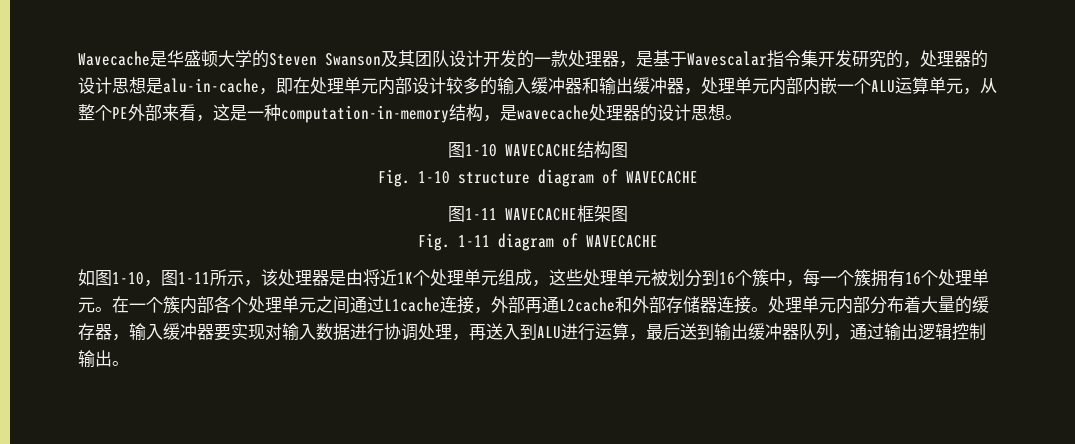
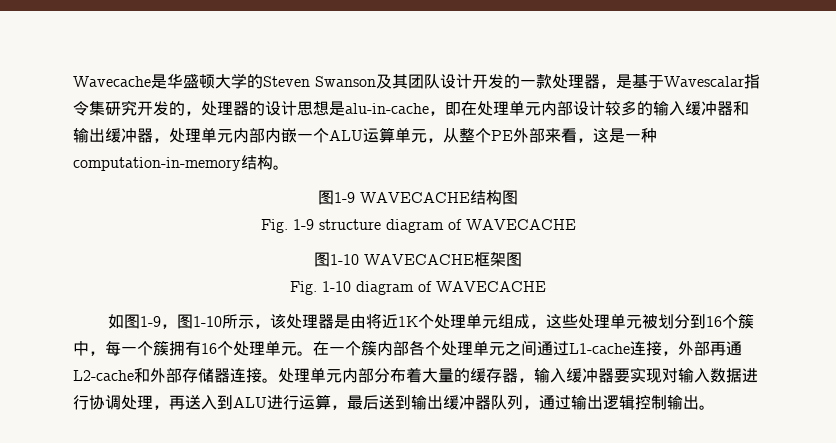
[818,50,886,68] 开发研究 -> [105,100,169,116] 研究开发
[483,104,725,122] ，是wavecache处理器的设计思想 -> (273, 162) none
[464,144,497,157] 1-10 -> [334,192,355,203] 1-9
[417,171,450,184] 1-10 -> [292,219,314,230] 1-9
[464,208,497,220] 1-11 -> [330,254,359,265] 1-10
[457,235,490,247] 1-11 -> [322,281,351,292] 1-10
[112,270,210,287] 1-10，图1-11 -> [139,314,222,329] 1-9，图1-10
[384,297,440,312] L1cache -> [569,343,630,354] L1-cache
[559,297,615,312] L2cache -> [73,370,134,381] L2-cache

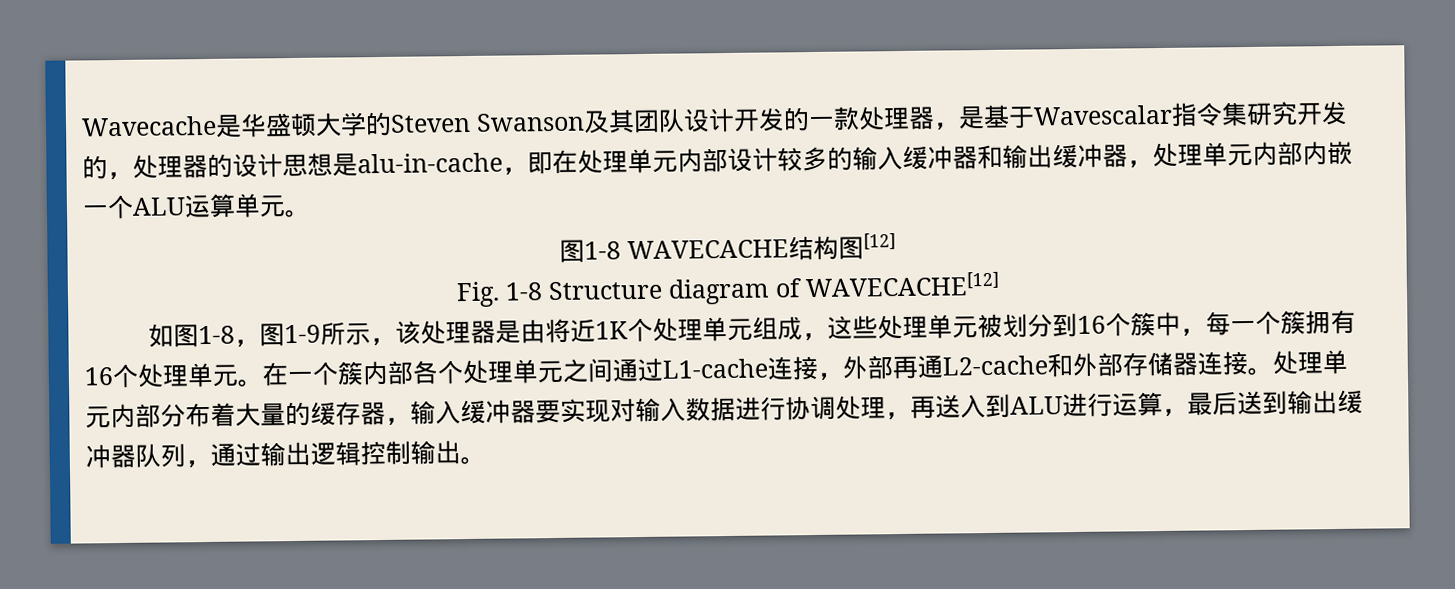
[427,128,657,143] [73,155,273,171] ，从整个PE外部来看，这是一种computation-in-memory结构 -> (286, 206) none
[334,192,355,203] 1-9 -> [583,241,621,260] 1-8
[260,219,576,233] [314,252,522,267] [290,281,546,295] [107,314,222,329] // Fig. 1-9 structure diagram of WAVECACHE // 图1-10 WAVECACHE框架图 // Fig. 1-10 diagram of WAVECACHE // 如图1-9，图1-10 -> [862,233,896,250] [455,271,1000,308] [147,323,321,348] [12] // Fig. 1-8 Structure diagram of WAVECACHE[12] // 如图1-8，图1-9

